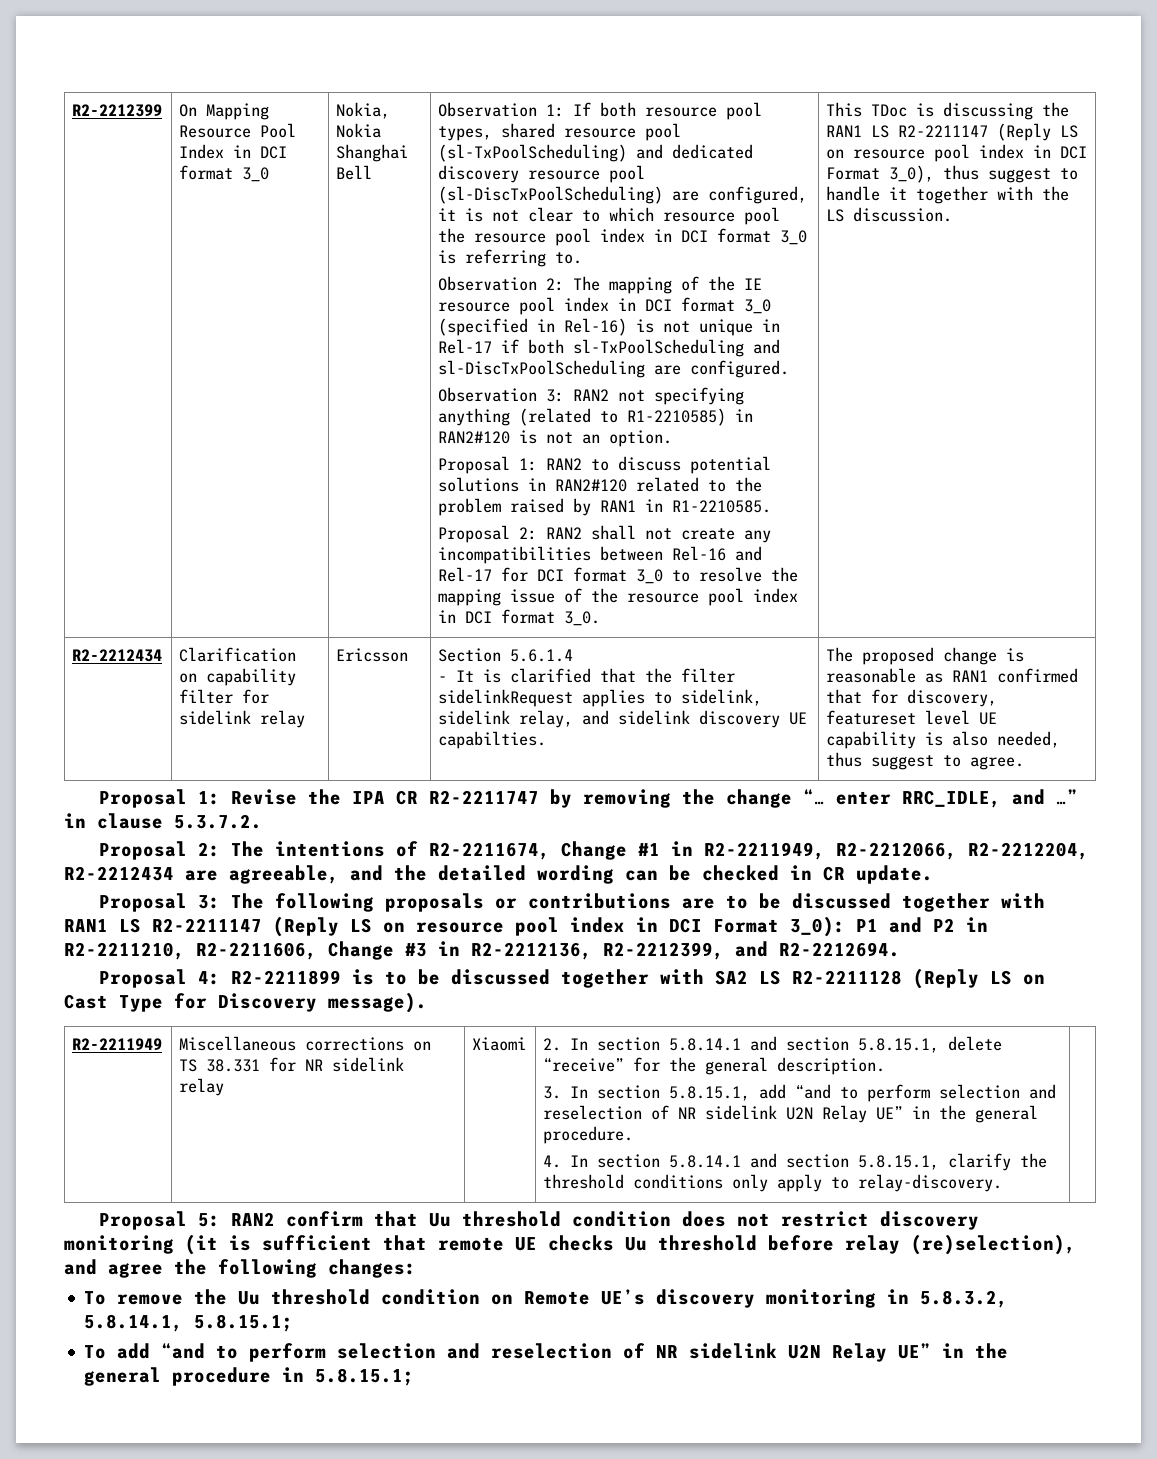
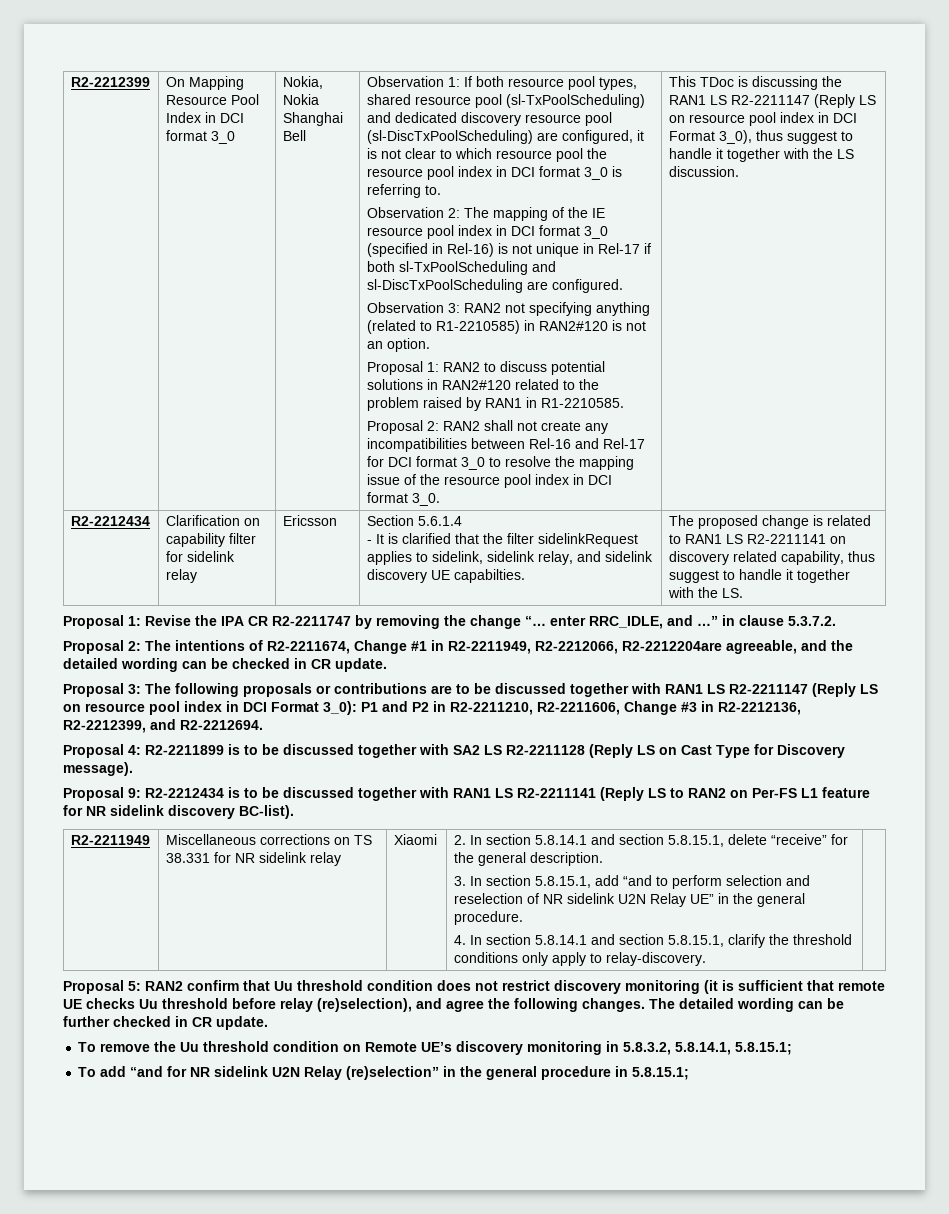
[826,668,1079,683] [826,689,998,707] [826,710,998,725] [826,731,1061,749] [826,752,1025,770] reasonable as RAN1 confirmed that for discovery, featureset level UE capability is also needed, thus suggest to agree. -> [826,515,871,526] [668,534,846,544] [668,551,875,565] [668,569,850,583] [667,587,743,598] related to RAN1 LS R2-2211141 on discovery related capability, thus suggest to handle it together with the LS.
[967,842,1089,860] [64,866,218,881] R2-2212204, R2-2212434 are -> [622,641,722,651] R2-2212204are
(427, 1002) none -> [63,787,870,801] [63,805,294,819] // Proposal 9: R2-2212434 is to be discussed together with RAN1 LS R2-2211141 (Reply LS to RAN2 on Per-FS L1 feature for NR sidelink discovery BC-list).
[328,1259,416,1278] changes: -> [582,998,844,1012] [63,1016,268,1030] changes. The detailed wording can be further checked in CR update.
[216,1343,932,1362] to perform selection and reselection of NR sidelink U2N Relay UE” -> [167,1066,440,1080] for NR sidelink U2N Relay (re)selection”

